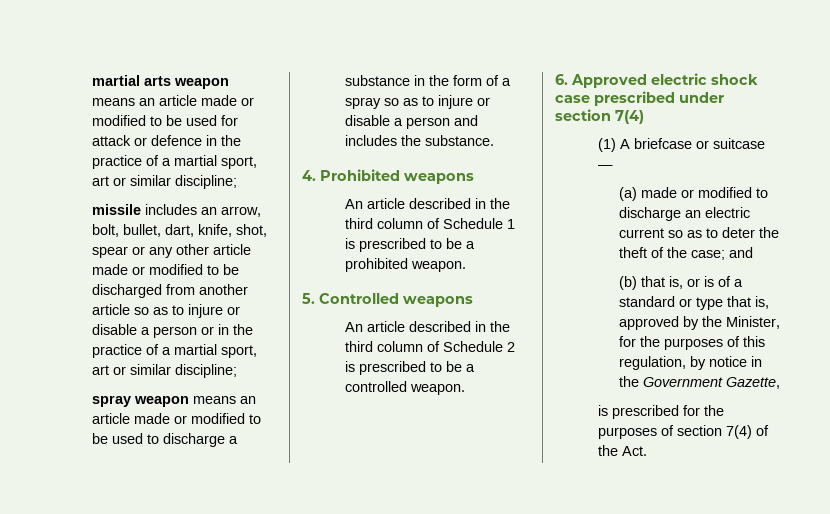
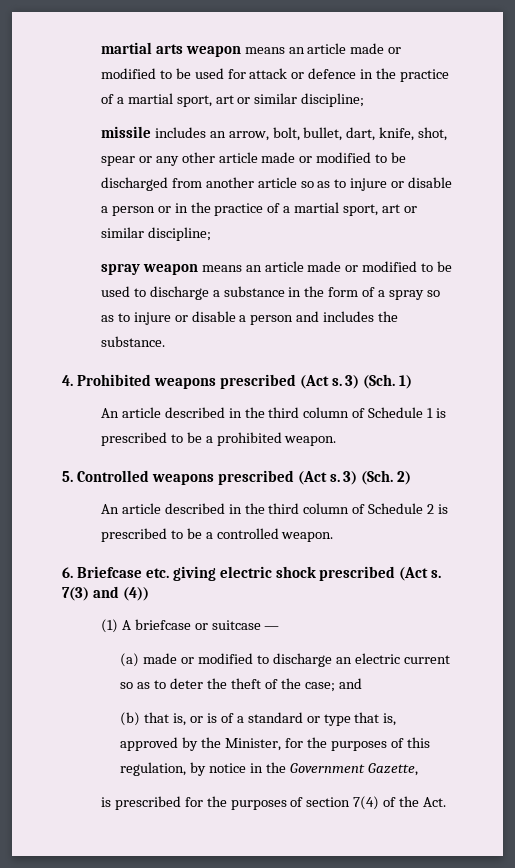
(474, 178) none -> [219,374,413,389] prescribed (Act s. 3) (Sch. 1)
(473, 301) none -> [217,470,412,485] prescribed (Act s. 3) (Sch. 2)
[571,73,758,88] [555,91,724,106] [555,109,644,124] Approved electric shock case prescribed under section 7(4) -> [76,566,442,581] [62,586,149,601] Briefcase etc. giving electric shock prescribed (Act s. 7(3) and (4))

